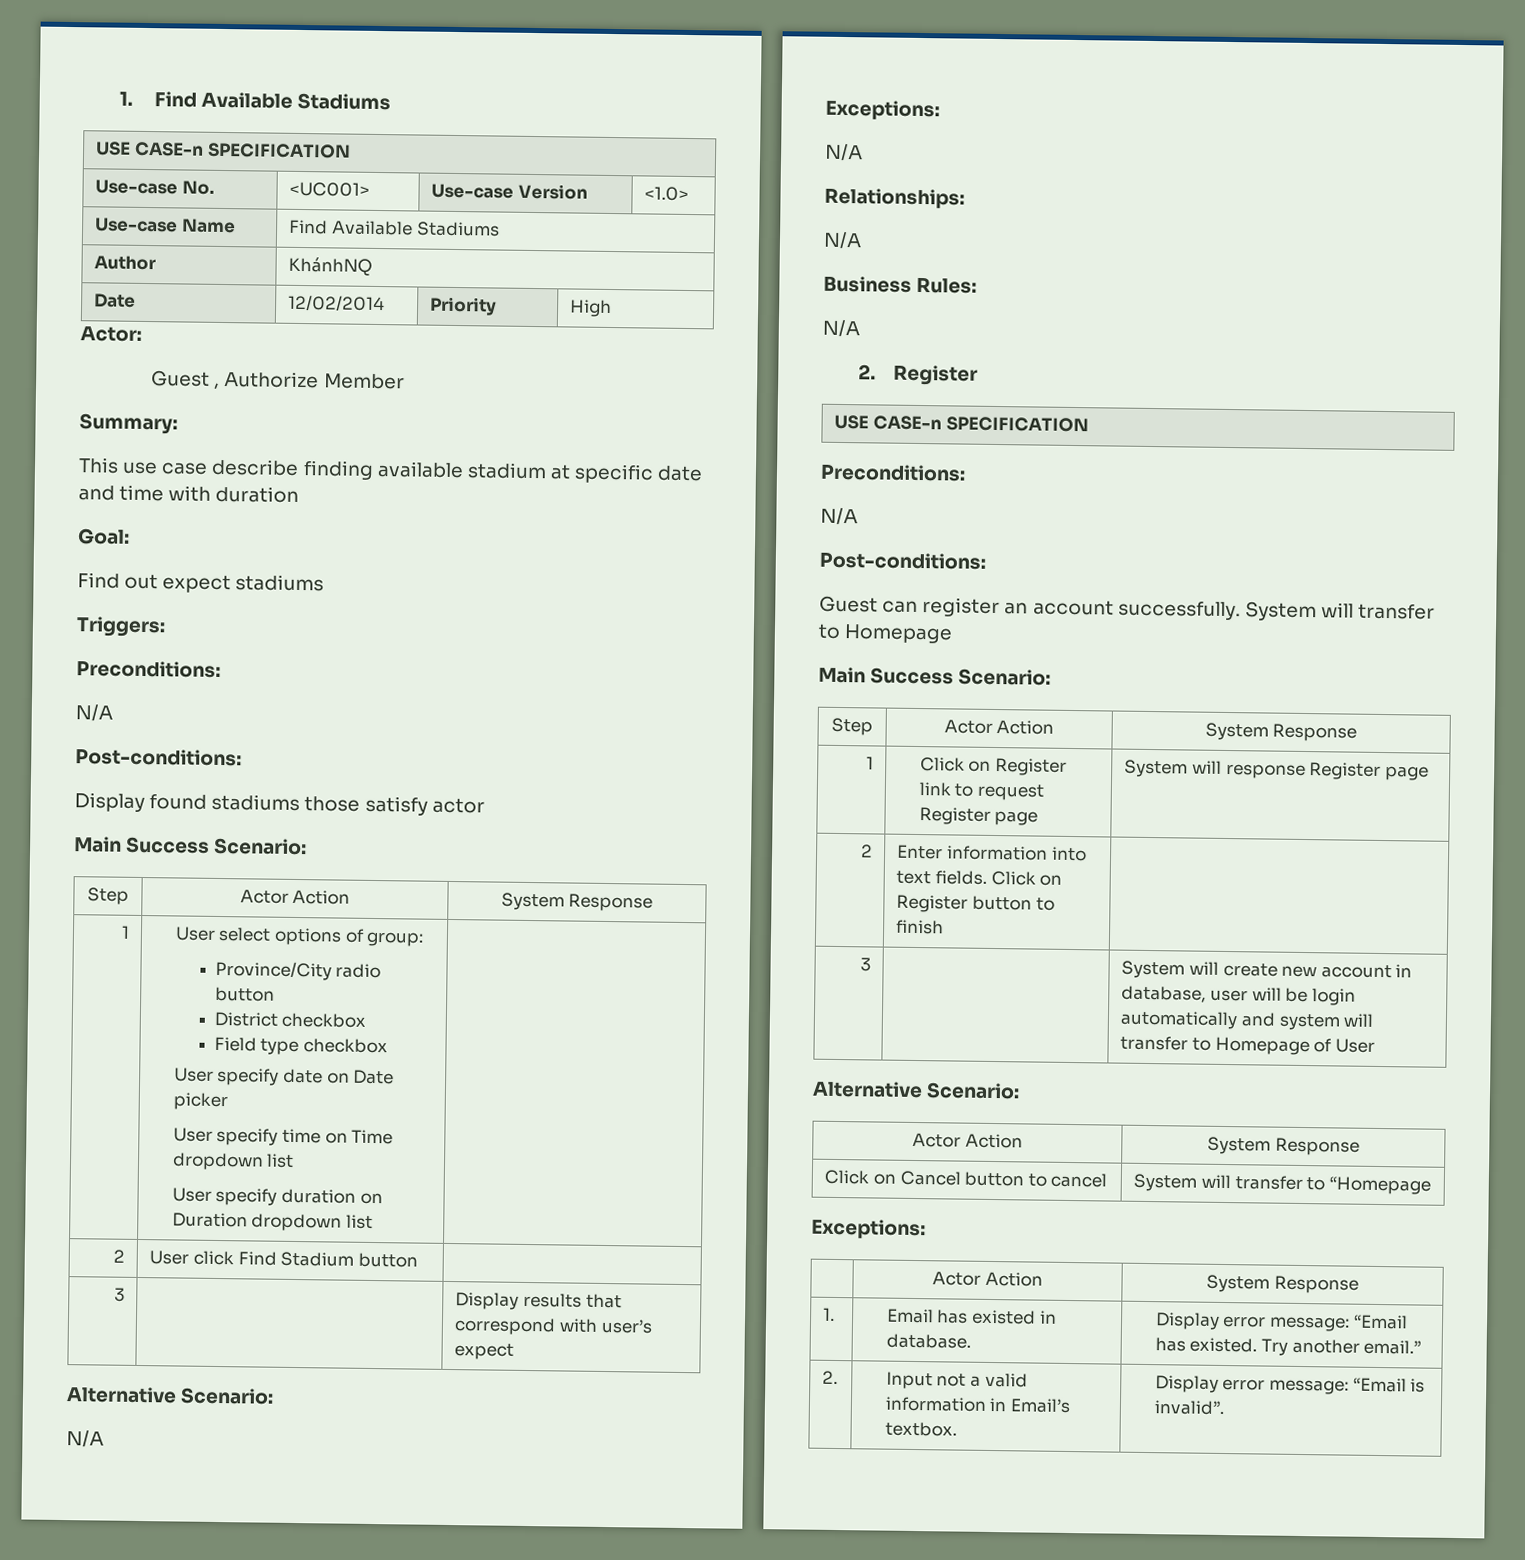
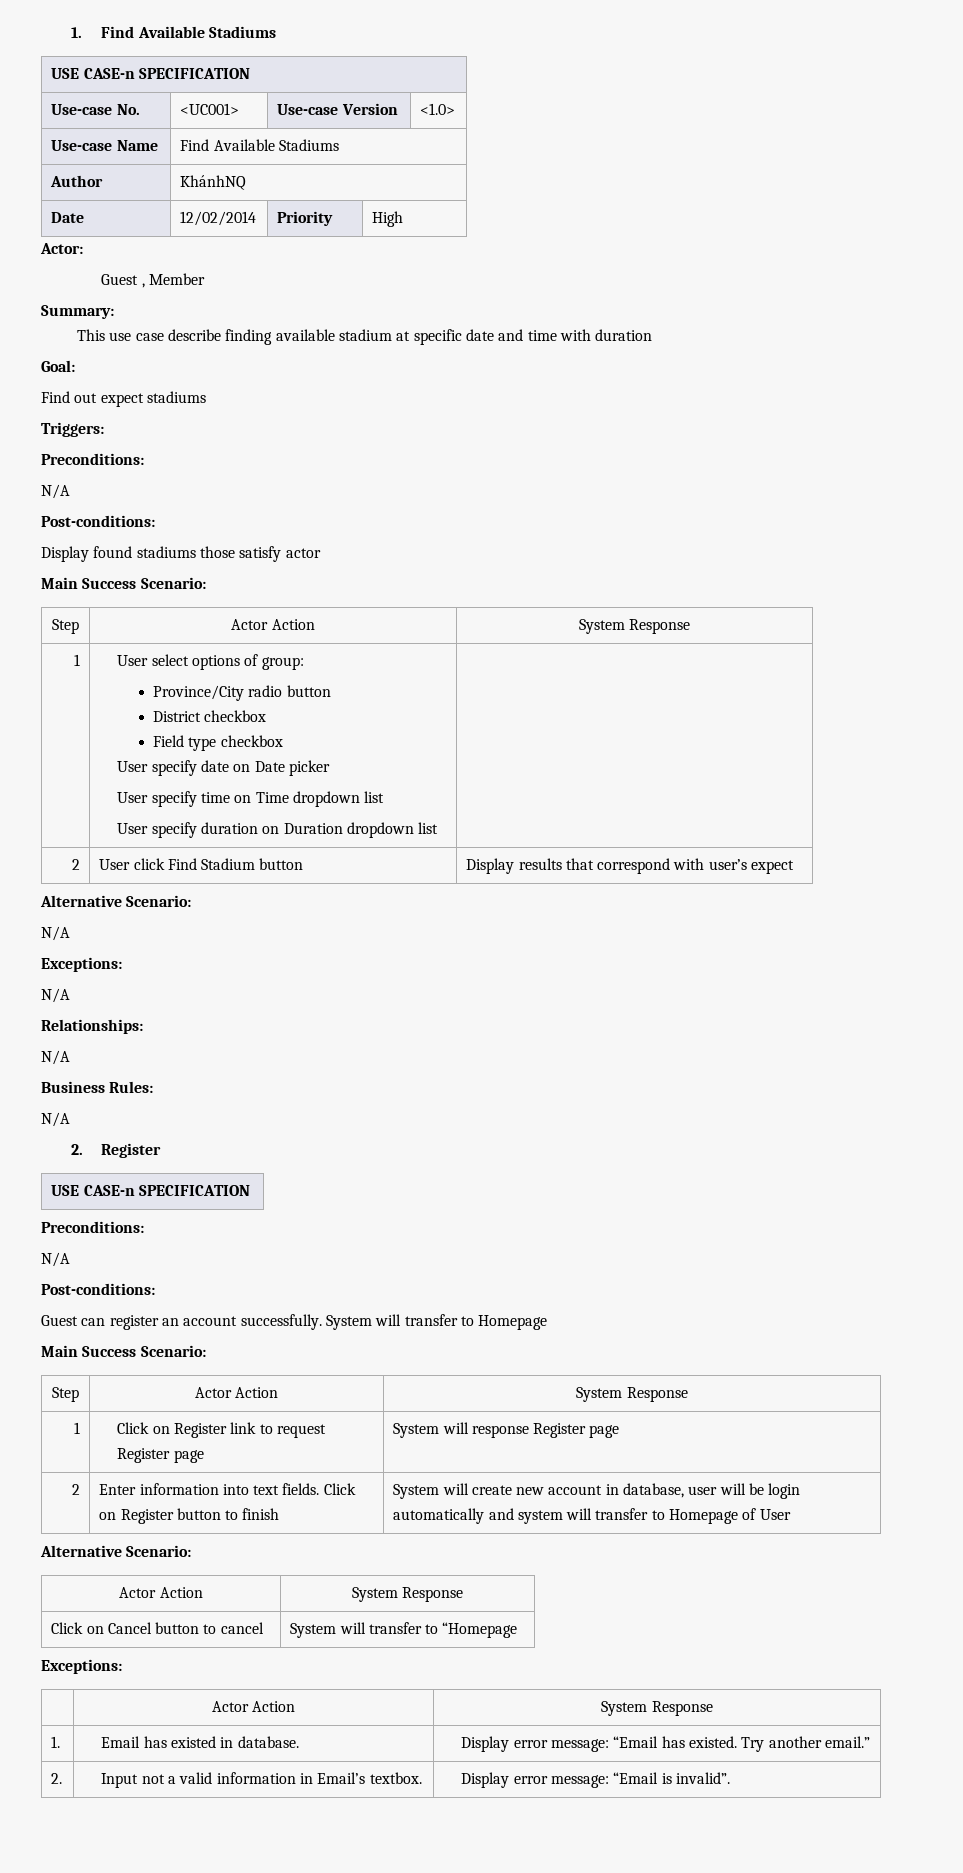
[224,371,320,389] Authorize -> (145, 285) none
[113,1287,125,1302] // 3 | | -> (304, 864) none
[859,957,871,972] // 3 | | -> (280, 1514) none

